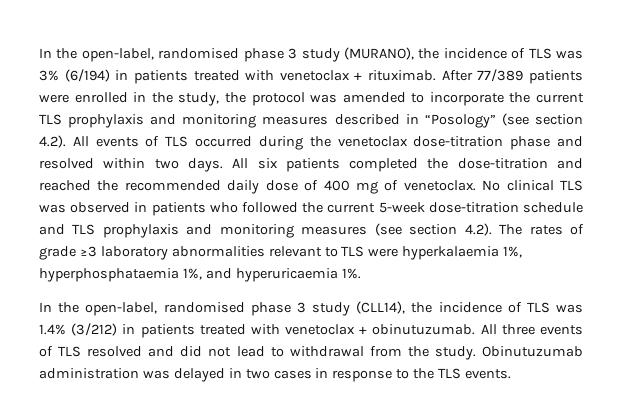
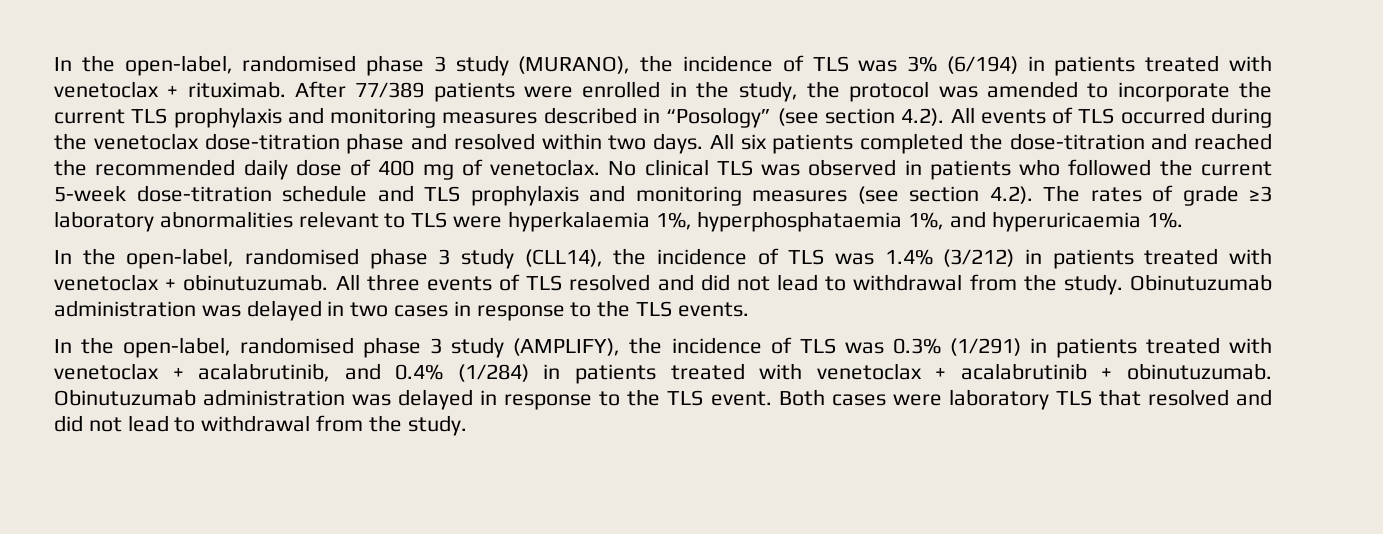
(512, 374) none -> [54,337,1272,358] [54,363,1272,384] [54,389,1272,410] [54,415,467,436] // In the open-label, randomised phase 3 study (AMPLIFY), the incidence of TLS was 0.3% (1/291) in patients treated with venetoclax + acalabrutinib, and 0.4% (1/284) in patients treated with venetoclax + acalabrutinib + obinutuzumab. Obinutuzumab administration was delayed in response to the TLS event. Both cases were laboratory TLS that resolved and did not lead to withdrawal from the study.

